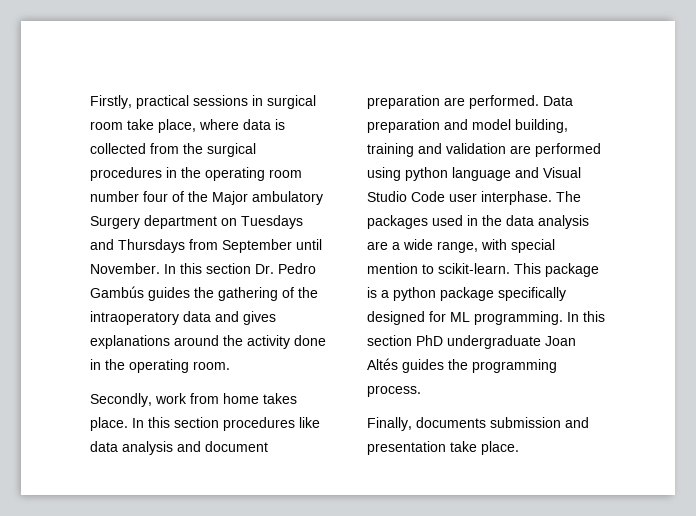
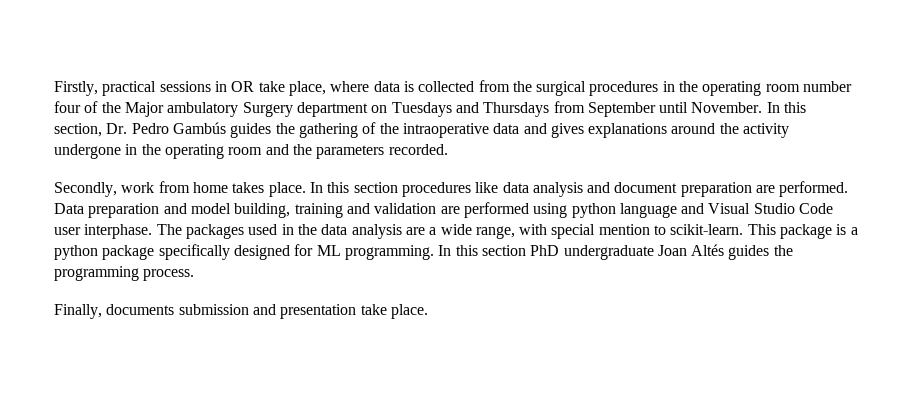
[267,95,316,109] [90,121,123,130] surgical room -> [231,81,255,92] OR
[206,263,251,274] section -> [54,123,102,137] section,
[90,311,179,325] intraoperatory -> [402,123,489,138] intraoperative
[294,335,326,346] [90,359,230,373] done in the operating room. -> [54,144,448,159] undergone in the operating room and the parameters recorded.

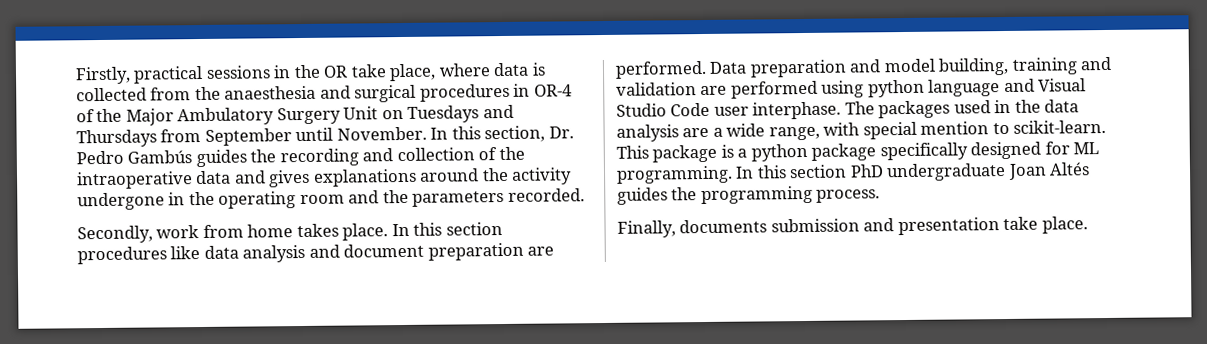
(227, 86) none -> [293,64,321,79] the
(532, 86) none -> [224,85,351,100] anaesthesia and
[679,81,853,96] [54,101,368,117] the operating room number four of the Major ambulatory Surgery department -> [533,84,572,97] [76,106,379,126] OR-4 of the Major Ambulatory Surgery Unit
[298,123,358,138] gathering -> [279,147,475,167] recording and collection

